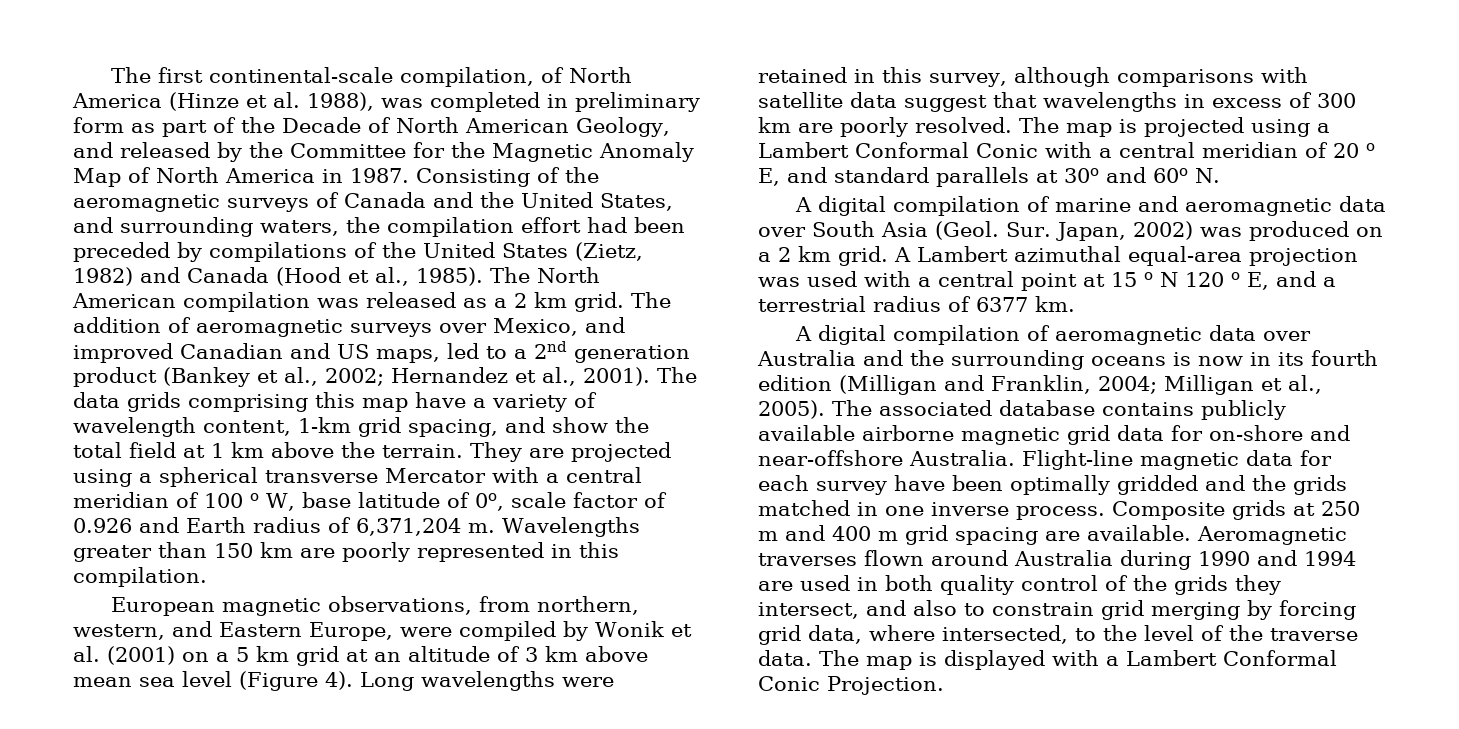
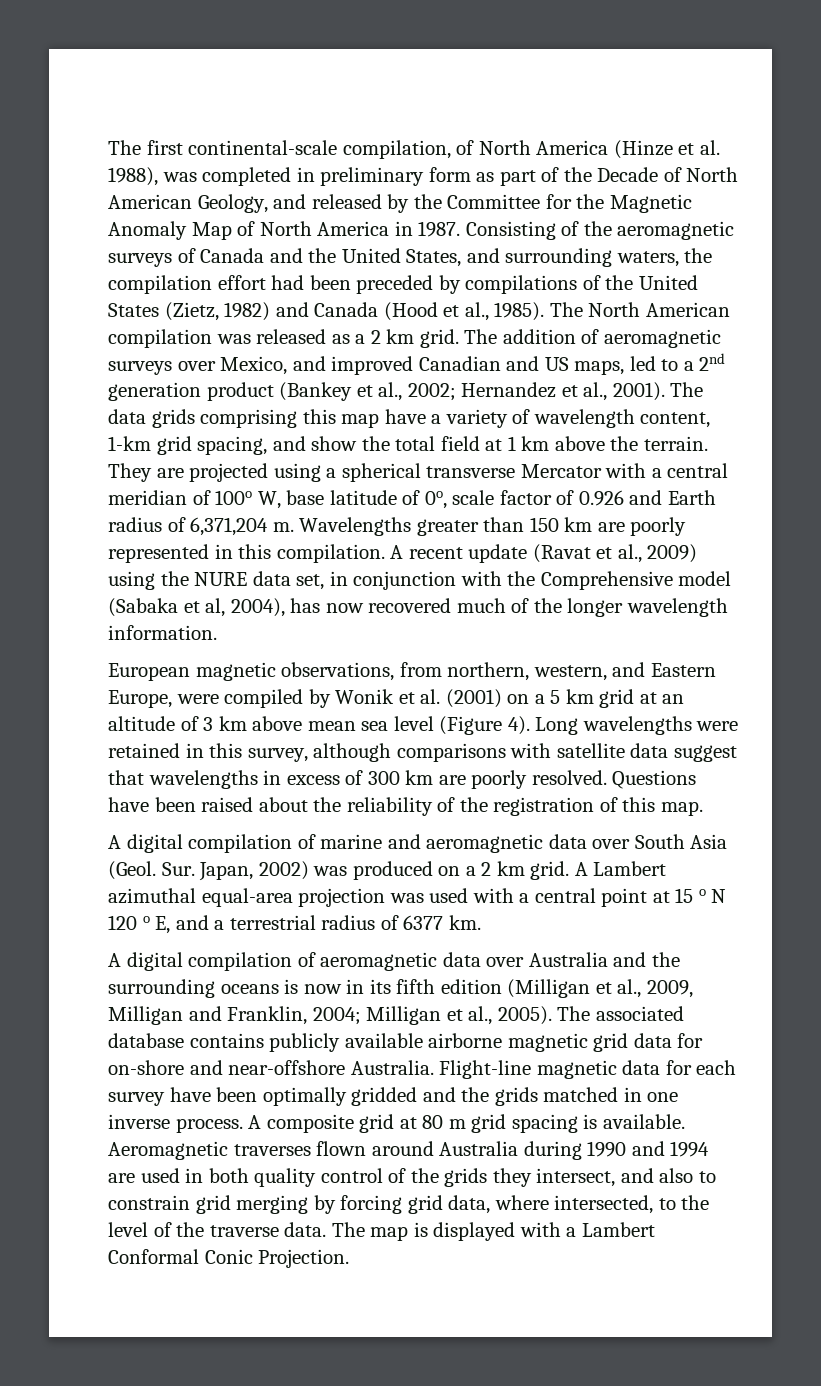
[204,493,259,508] 100 o -> [215,490,253,505] 100o
(207, 577) none -> [390,544,698,563] [108,571,732,590] [108,598,728,617] [108,625,217,640] A recent update (Ravat et al., 2009) using the NURE data set, in conjunction with the Comprehensive model (Sabaka et al, 2004), has now recovered much of the longer wavelength information.
[1019,117,1330,137] [758,142,1375,158] [758,167,1220,187] The map is projected using a Lambert Conformal Conic with a central meridian of 20 o E, and standard parallels at 30o and 60o N. -> [612,770,697,789] [108,797,703,816] Questions have been raised about the reliability of the registration of this map.
[1311,350,1378,366] fourth -> [396,979,436,994] fifth
(937, 385) none -> [595,979,693,998] [108,1006,183,1025] et al., 2009, Milligan
[1112,500,1360,520] [758,525,871,541] Composite grids at 250 m and 400 -> [248,1114,444,1133] A composite grid at 80
[1045,531,1080,541] are -> [583,1114,598,1129] is

